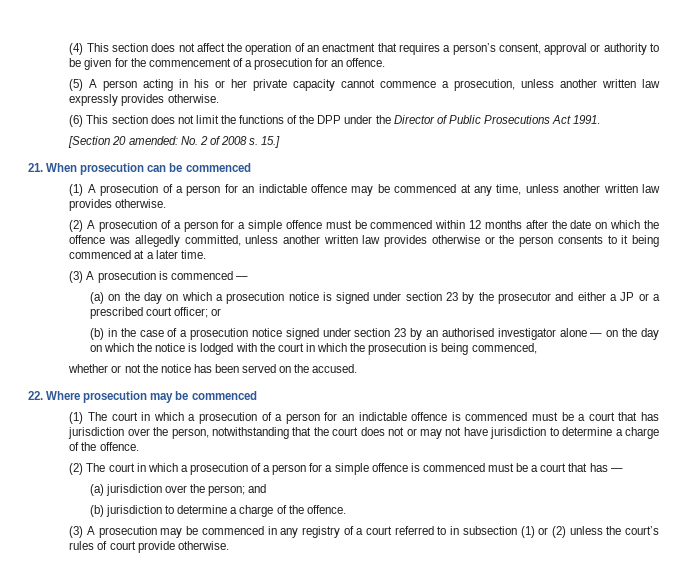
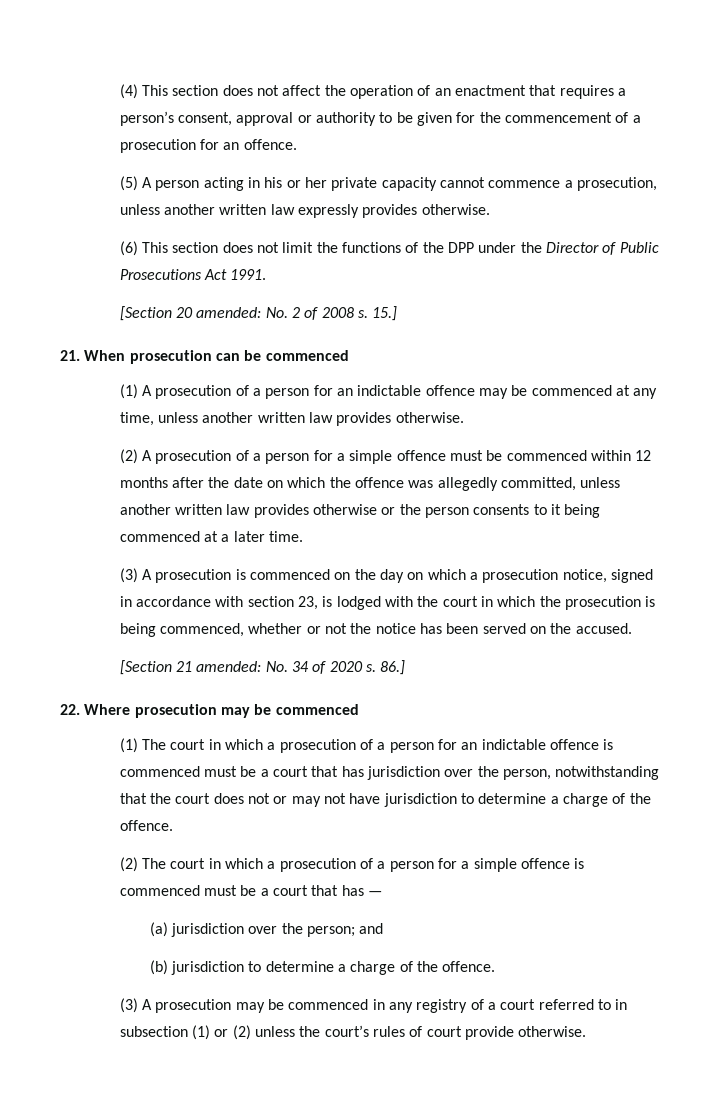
[235,276,248,280] [89,292,104,304] — // (a) -> (331, 574) none
[288,292,660,304] [89,307,222,319] [89,328,660,340] [89,343,186,352] notice is signed under section 23 by the prosecutor and either a JP or a prescribed court officer; or // (b) in the case of a prosecution notice signed under section 23 by an authorised investigator alone — on the day on which the notice -> [562,569,653,583] [119,596,319,610] notice, signed in accordance with section 23,
(537, 348) // -> (245, 630) none
(358, 368) none -> [119,660,406,675] // [Section 21 amended: No. 34 of 2020 s. 86.]

